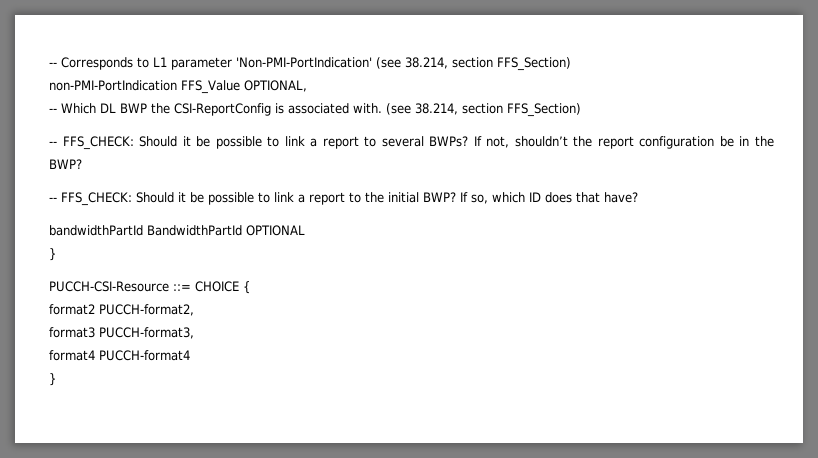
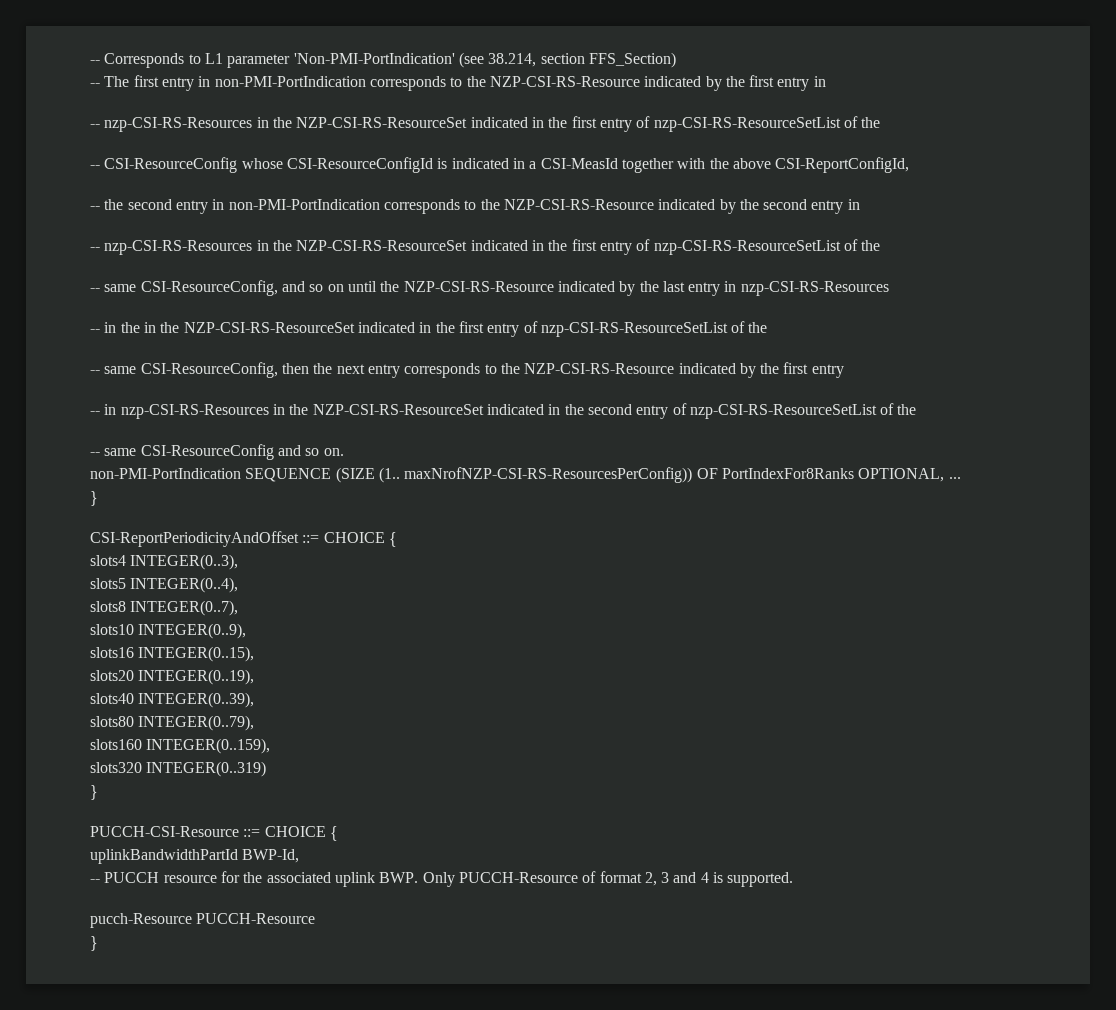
[49,80,307,94] [49,103,581,117] [49,136,774,150] [49,159,82,169] [49,192,638,206] [49,225,305,236] non-PMI-PortIndication FFS_Value OPTIONAL, // -- Which DL BWP the CSI-ReportConfig is associated with. (see 38.214, section FFS_Section) // -- FFS_CHECK: Should it be possible to link a report to several BWPs? If not, shouldn’t the report configuration be in the BWP? // -- FFS_CHECK: Should it be possible to link a report to the initial BWP? If so, which ID does that have? // bandwidthPartId BandwidthPartId OPTIONAL -> [90,75,826,91] [90,116,881,132] [90,157,910,173] [90,199,860,214] [90,239,881,255] [90,280,889,296] [90,321,768,337] [90,362,844,378] [90,403,917,419] [90,444,344,460] [90,467,961,483] [90,491,98,506] [90,531,397,547] [90,554,239,570] [90,577,239,593] [90,600,239,616] [90,623,247,639] [90,646,255,662] [90,669,255,685] [90,692,255,708] [90,715,255,731] [90,738,271,754] [90,761,267,777] -- The first entry in non-PMI-PortIndication corresponds to the NZP-CSI-RS-Resource indicated by the first entry in // -- nzp-CSI-RS-Resources in the NZP-CSI-RS-ResourceSet indicated in the first entry of nzp-CSI-RS-ResourceSetList of the // -- CSI-ResourceConfig whose CSI-ResourceConfigId is indicated in a CSI-MeasId together with the above CSI-ReportConfigId, // -- the second entry in non-PMI-PortIndication corresponds to the NZP-CSI-RS-Resource indicated by the second entry in // -- nzp-CSI-RS-Resources in the NZP-CSI-RS-ResourceSet indicated in the first entry of nzp-CSI-RS-ResourceSetList of the // -- same CSI-ResourceConfig, and so on until the NZP-CSI-RS-Resource indicated by the last entry in nzp-CSI-RS-Resources // -- in the in the NZP-CSI-RS-ResourceSet indicated in the first entry of nzp-CSI-RS-ResourceSetList of the // -- same CSI-ResourceConfig, then the next entry corresponds to the NZP-CSI-RS-Resource indicated by the first entry // -- in nzp-CSI-RS-Resources in the NZP-CSI-RS-ResourceSet indicated in the second entry of nzp-CSI-RS-ResourceSetList of the // -- same CSI-ResourceConfig and so on. // non-PMI-PortIndication SEQUENCE (SIZE (1.. maxNrofNZP-CSI-RS-ResourcesPerConfig)) OF PortIndexFor8Ranks OPTIONAL, ... // } // CSI-ReportPeriodicityAndOffset ::= CHOICE { // slots4 INTEGER(0..3), // slots5 INTEGER(0..4), // slots8 INTEGER(0..7), // slots10 INTEGER(0..9), // slots16 INTEGER(0..15), // slots20 INTEGER(0..19), // slots40 INTEGER(0..39), // slots80 INTEGER(0..79), // slots160 INTEGER(0..159), // slots320 INTEGER(0..319)
[49,304,194,316] [49,327,194,339] [49,350,190,361] format2 PUCCH-format2, // format3 PUCCH-format3, // format4 PUCCH-format4 -> [90,849,300,864] [90,871,794,887] [90,913,316,928] uplinkBandwidthPartId BWP-Id, // -- PUCCH resource for the associated uplink BWP. Only PUCCH-Resource of format 2, 3 and 4 is supported. // pucch-Resource PUCCH-Resource

